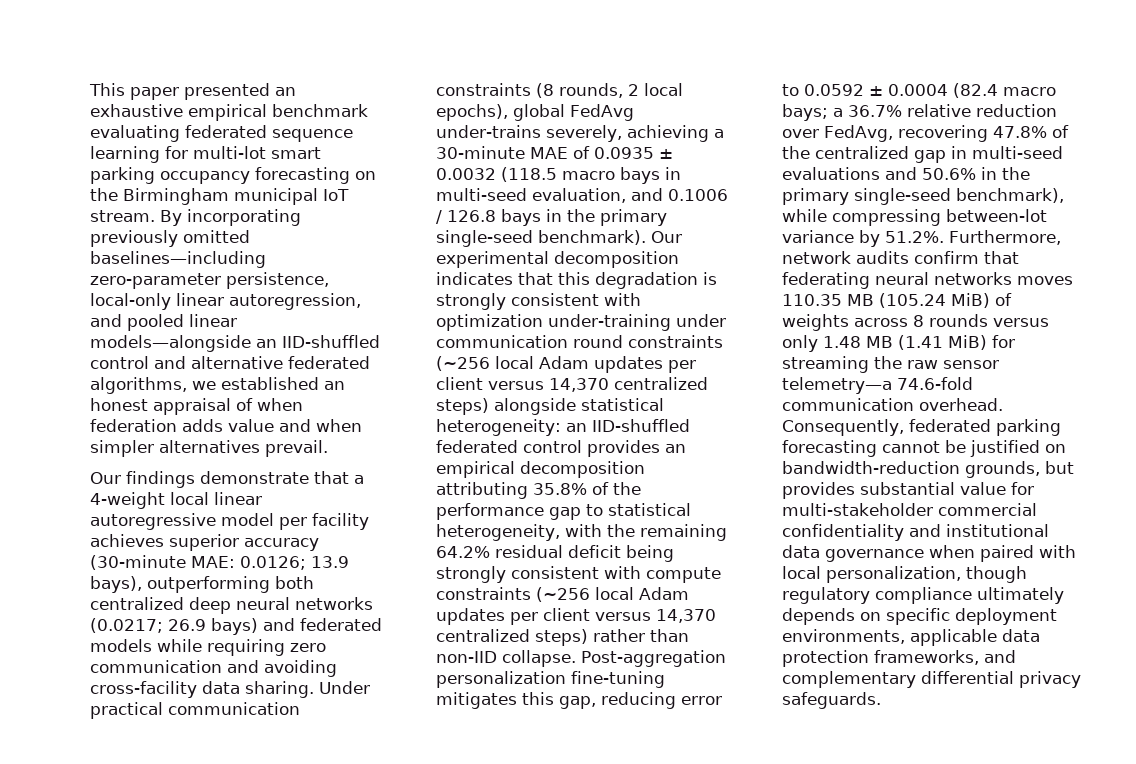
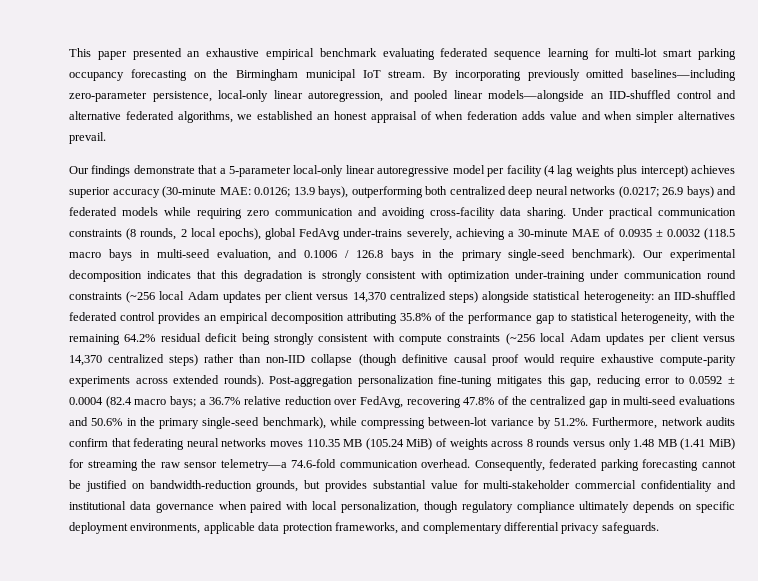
[90,492,209,509] 4-weight local -> [229,165,344,177] 5-parameter local-only
(369, 521) none -> [543,165,688,177] (4 lag weights plus intercept)
[502,650,576,667] collapse. -> [311,354,736,366] [69,375,264,387] collapse (though definitive causal proof would require exhaustive compute-parity experiments across extended rounds).

